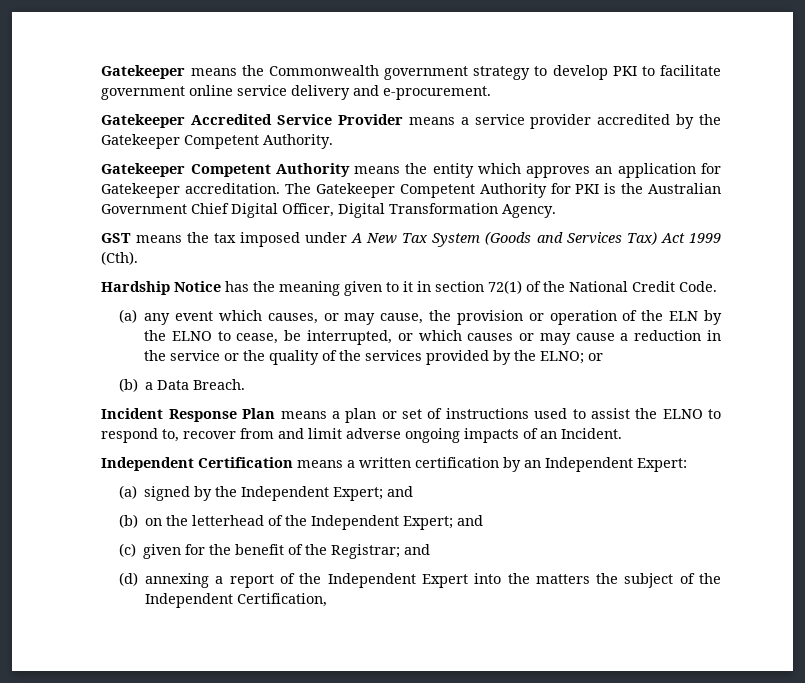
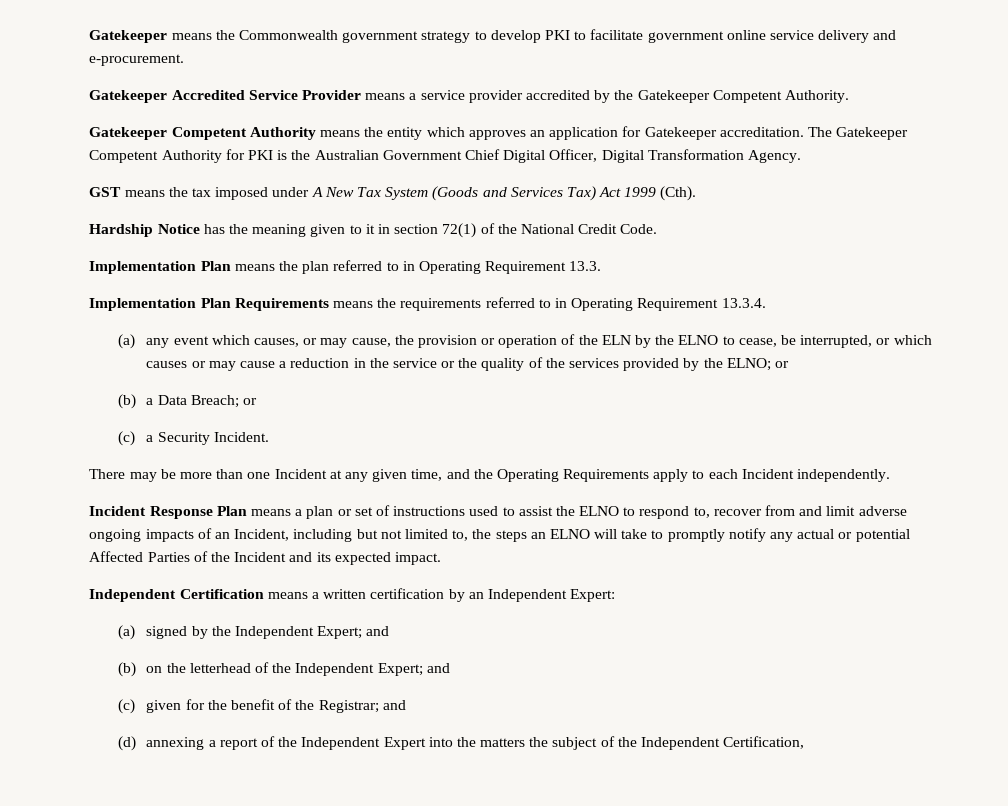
(718, 286) none -> [89,260,602,274] [89,297,766,311] // Implementation Plan means the plan referred to in Operating Requirement 13.3. // Implementation Plan Requirements means the requirements referred to in Operating Requirement 13.3.4.
[193,379,246,390] Breach. -> [190,395,257,408] [117,431,269,446] [89,469,890,482] Breach; or // (c) a Security Incident. // There may be more than one Incident at any given time, and the Operating Requirements apply to each Incident independently.
[561,428,623,439] Incident. -> [234,528,910,542] [89,551,441,565] Incident, including but not limited to, the steps an ELNO will take to promptly notify any actual or potential Affected Parties of the Incident and its expected impact.

